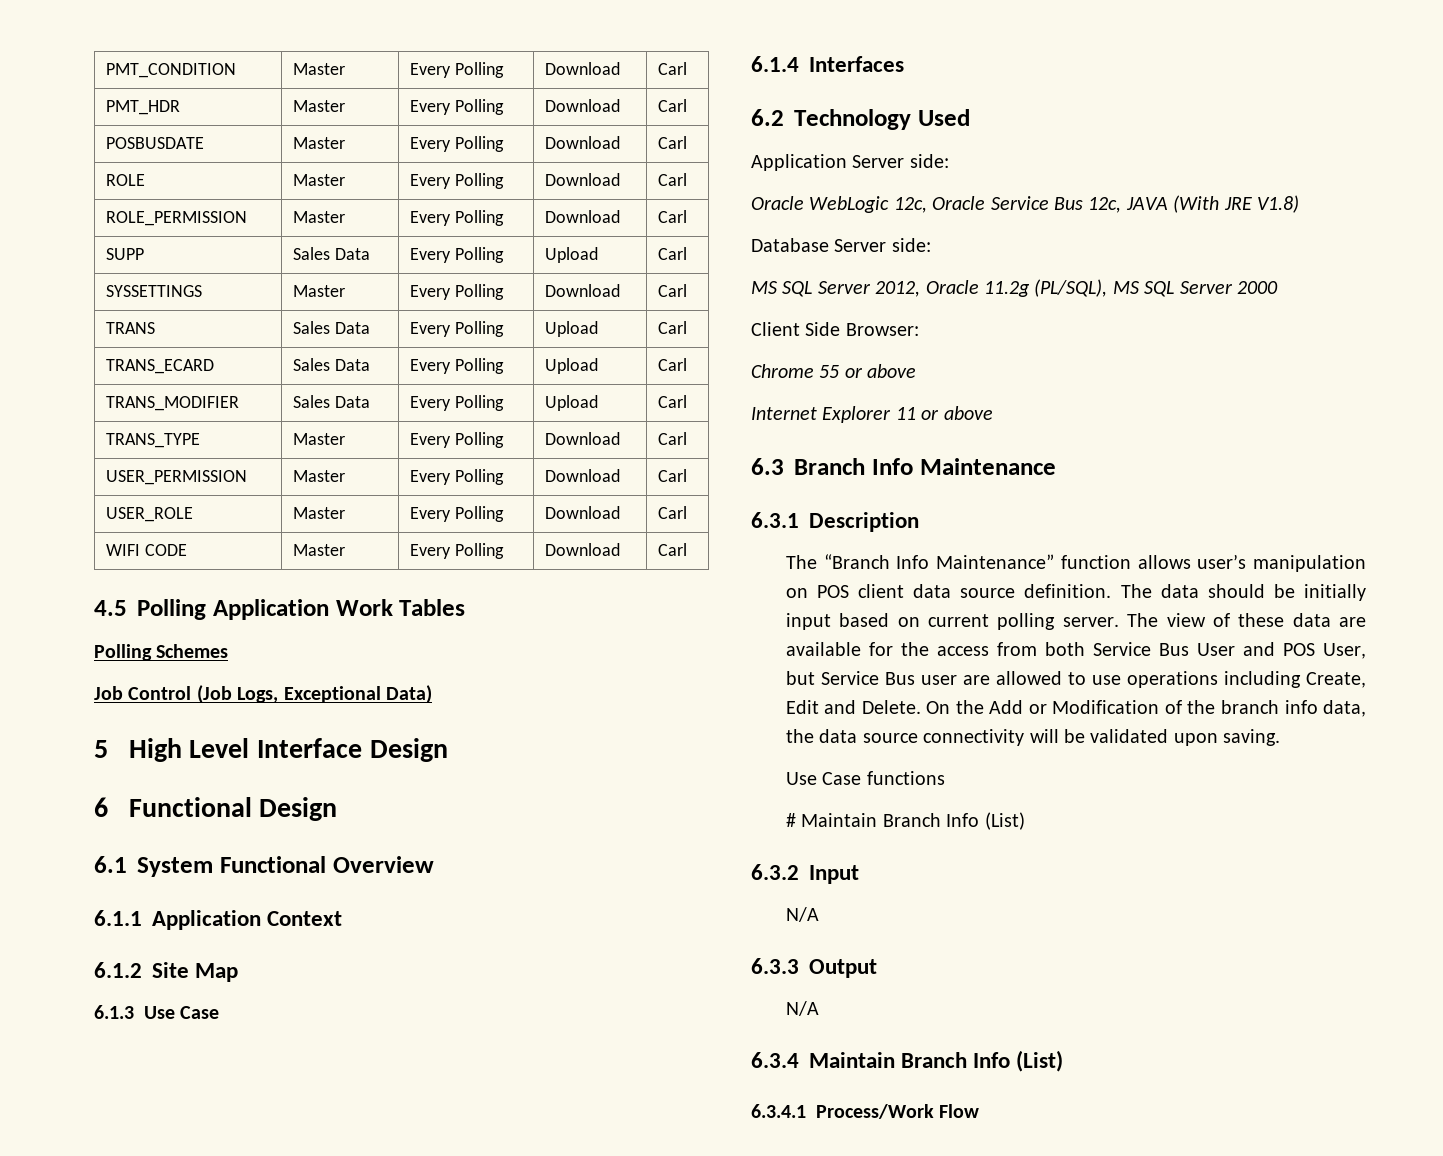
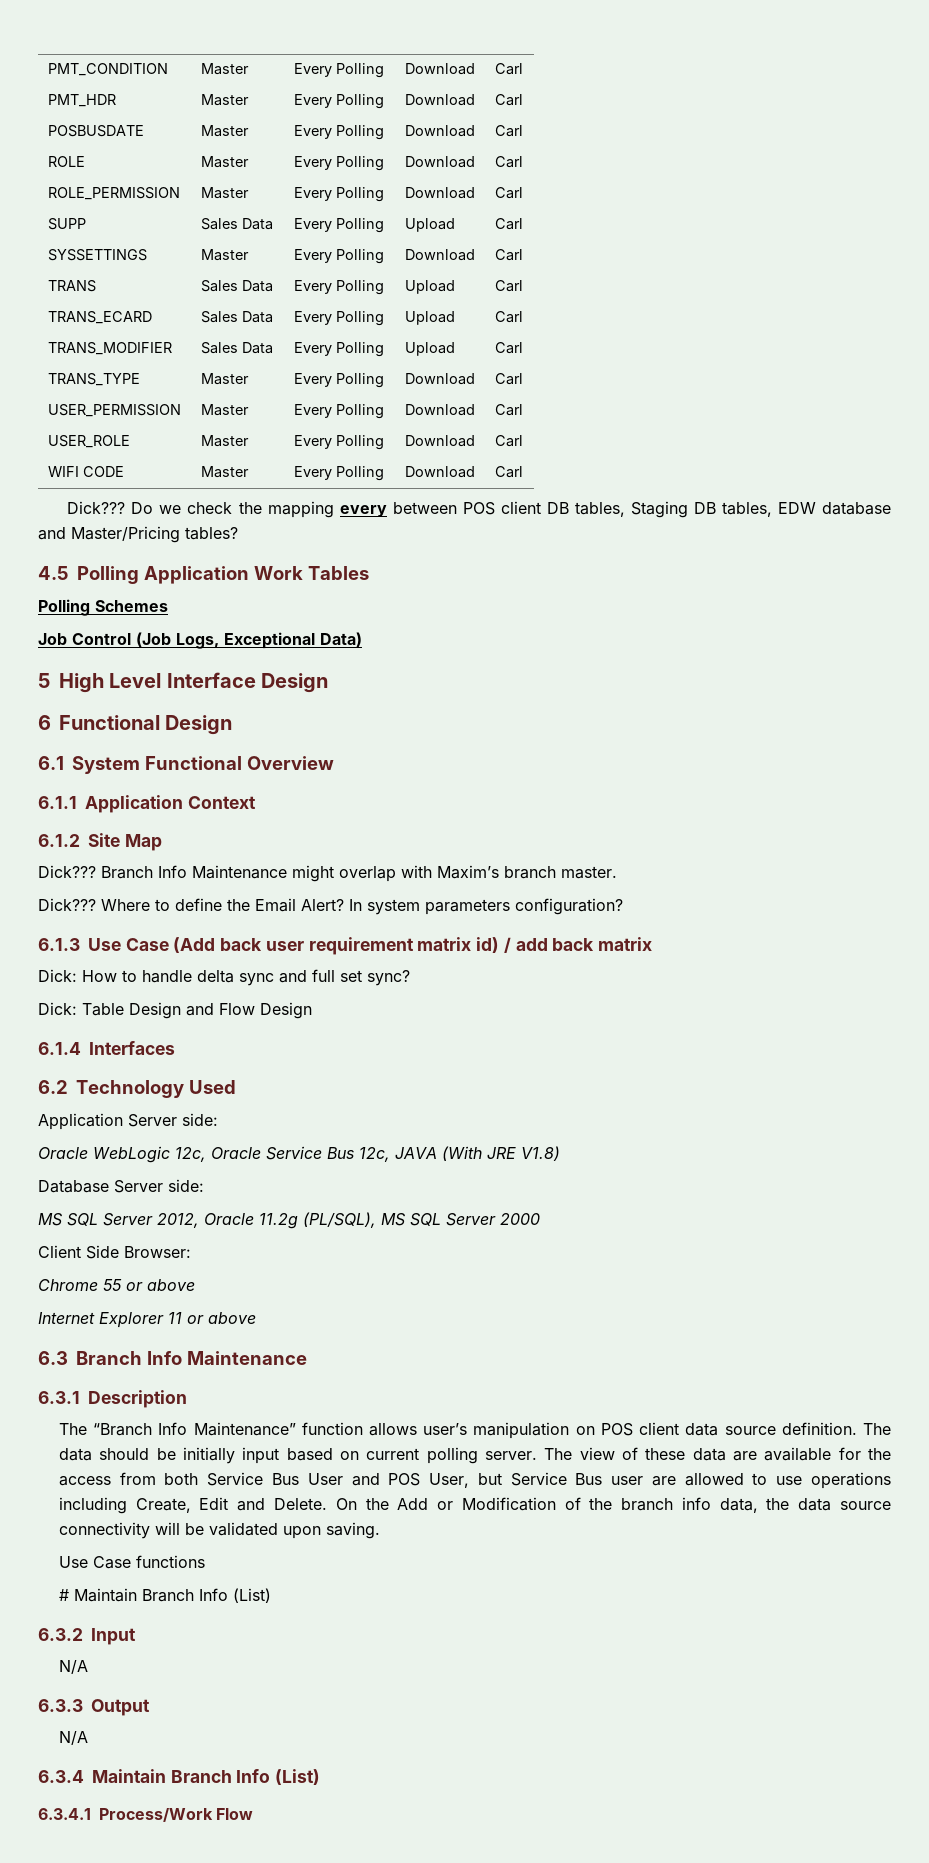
(688, 549) none -> [67,501,891,518] [38,526,238,543] // Dick??? Do we check the mapping every between POS client DB tables, Staging DB tables, EDW database and Master/Pricing tables?
[94,1005,220,1019] 6.1.3 Use Case -> [38,865,617,882] [38,898,623,915] [38,937,652,955] [38,969,410,986] [38,1002,312,1019] Dick??? Branch Info Maintenance might overlap with Maxim’s branch master. // Dick??? Where to define the Email Alert? In system parameters configuration? // 6.1.3 Use Case (Add back user requirement matrix id) / add back matrix // Dick: How to handle delta sync and full set sync? // Dick: Table Design and Flow Design

